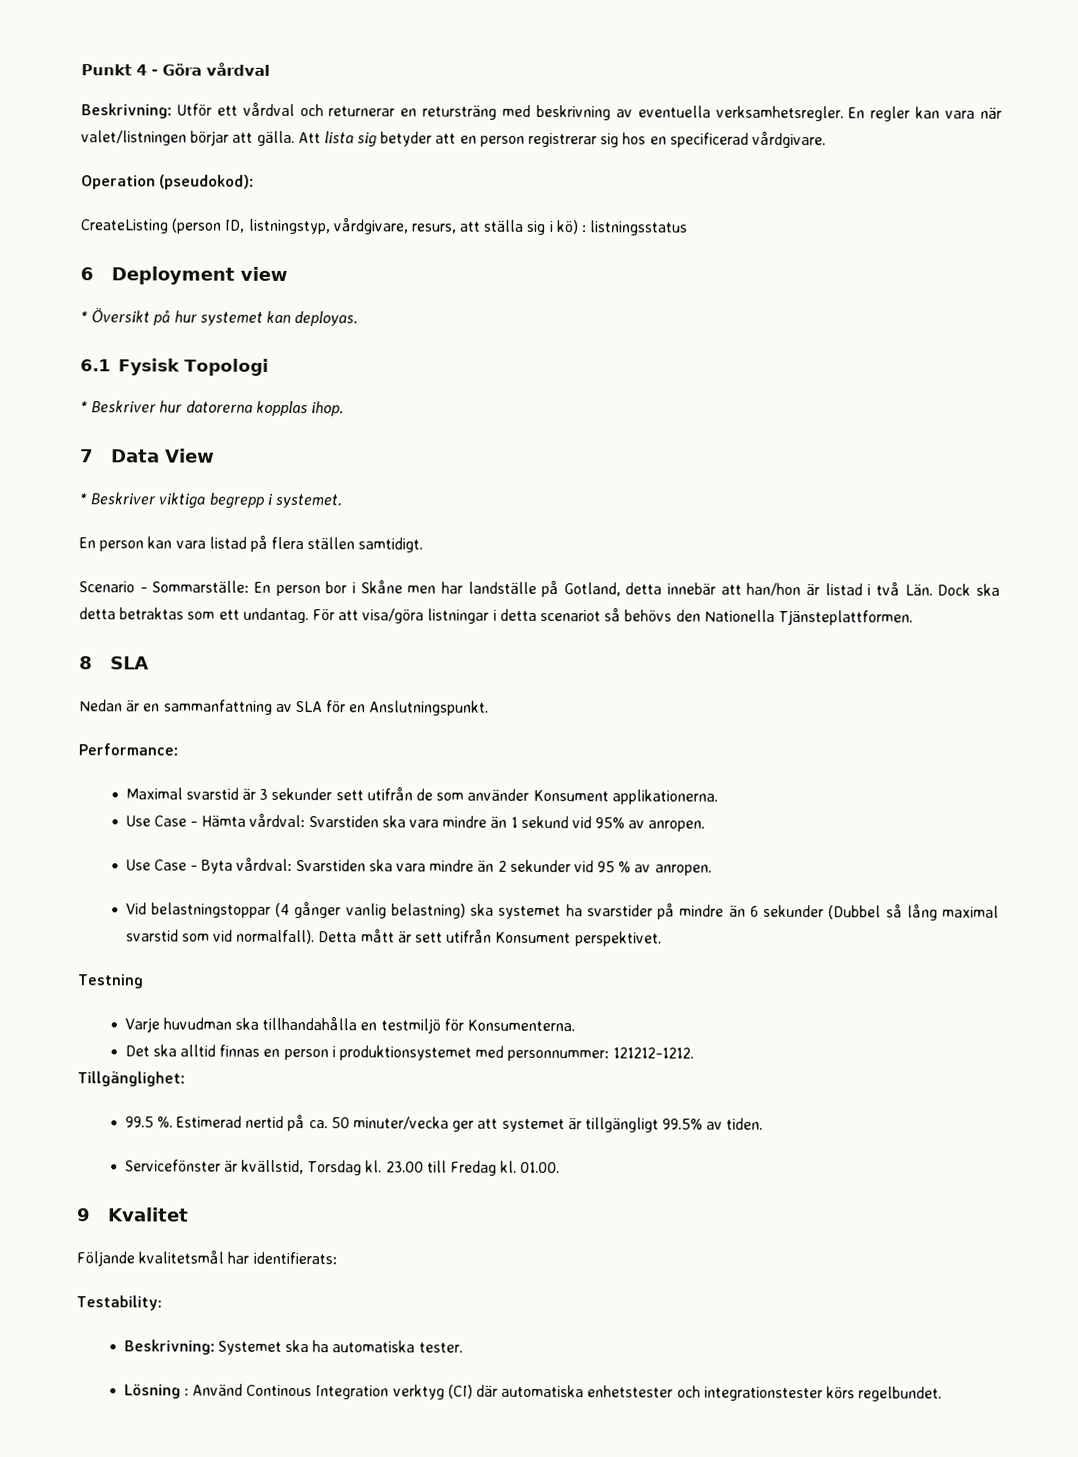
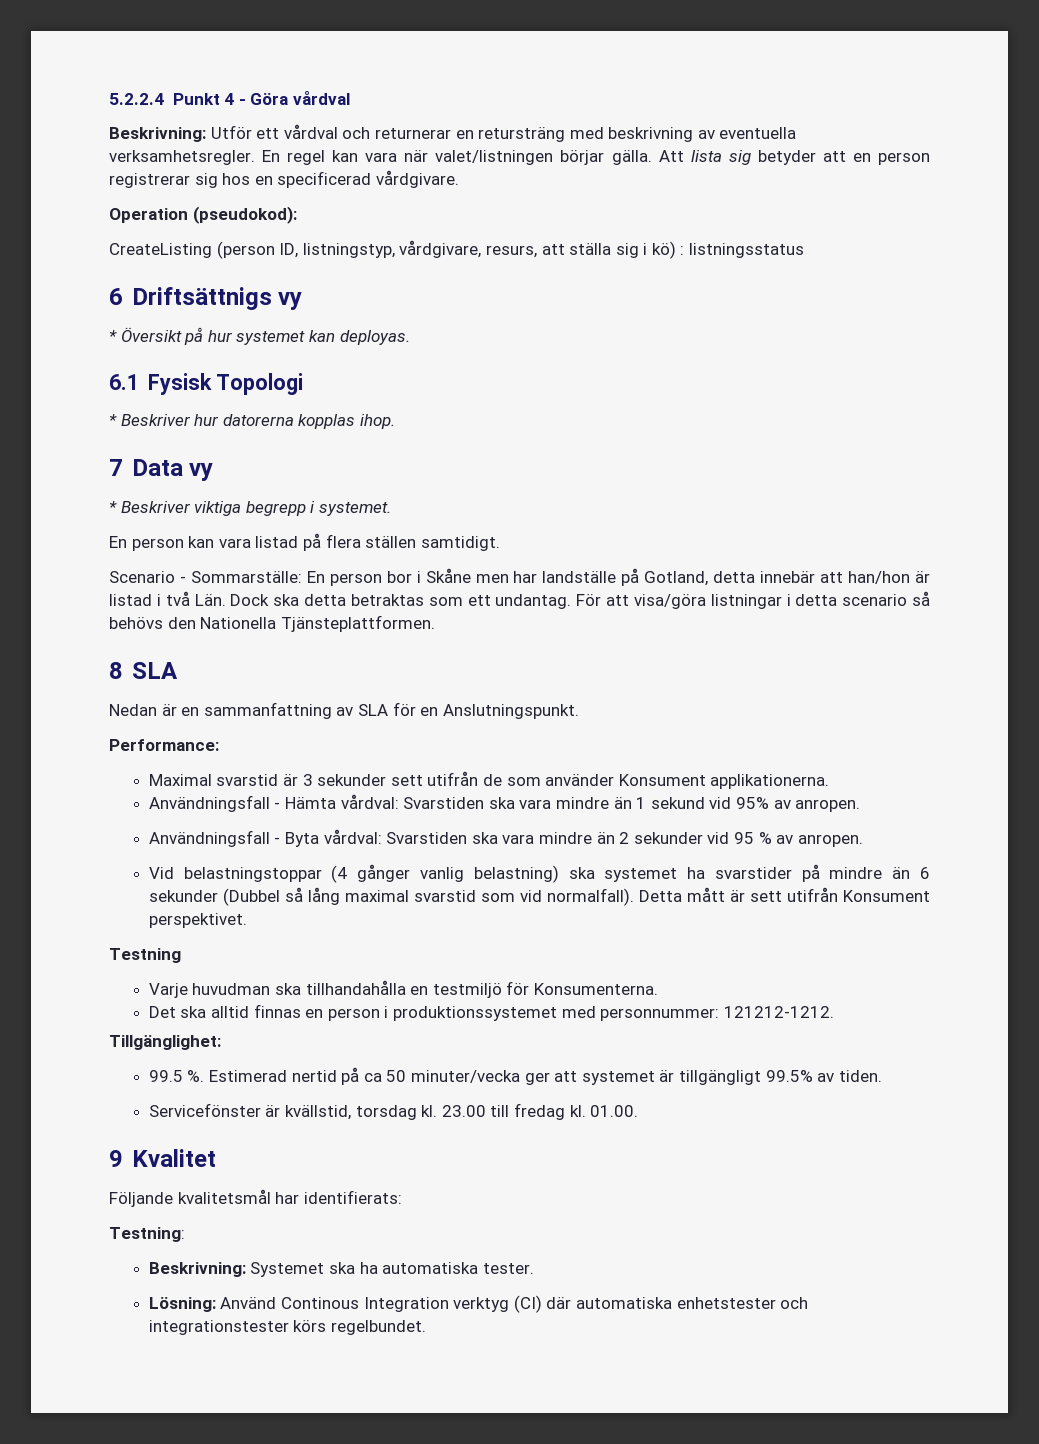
(81, 70) none -> [109,93,164,105] 5.2.2.4
[870,106,911,122] regler -> [287,150,326,165] regel
[232,132,254,143] att -> (605, 157) none
[110,266,288,285] Deployment view -> [131,287,302,310] Driftsättnigs vy
[164,448,215,463] View -> [188,463,213,481] vy
[540,610,602,622] scenariot -> [842,594,908,606] scenario
[125,815,187,827] Use Case -> [148,795,270,812] Användningsfall
[125,859,187,871] Use Case -> [148,830,270,847] Användningsfall
[338,1045,472,1061] produktionsystemet -> [393,1006,558,1021] produktionssystemet
[308,1120,328,1129] ca. -> [363,1073,382,1082] ca
[307,1160,363,1176] Torsdag -> [355,1105,417,1120] torsdag
[449,1160,497,1176] Fredag -> [514,1103,566,1120] fredag
[76,1295,162,1311] Testability: -> [109,1227,185,1242] Testning:
[123,1384,189,1399] Lösning : -> [148,1297,216,1312] Lösning:

